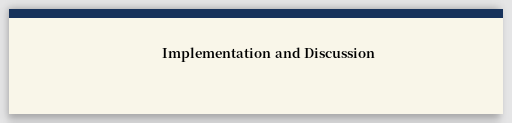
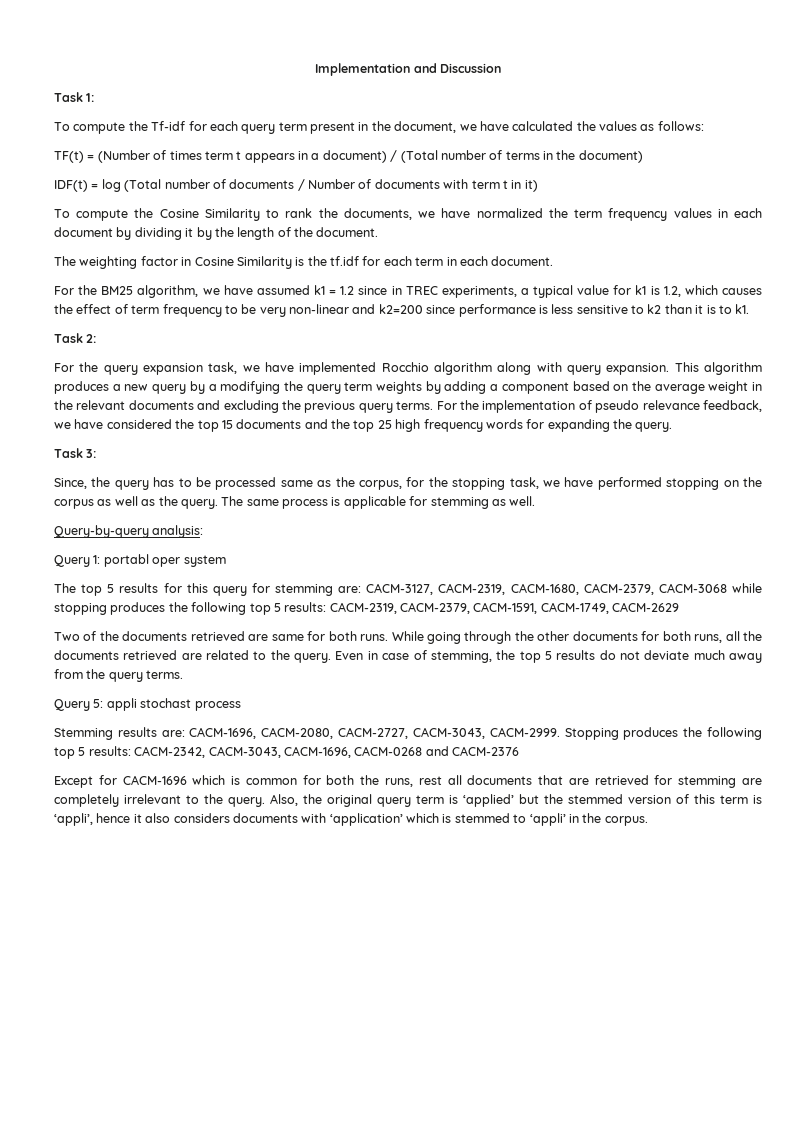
(376, 53) none -> [54,92,95,102] [54,121,704,134] [54,150,643,163] [54,179,538,192] [54,208,763,221] [54,227,379,240] [54,256,554,269] [54,285,762,298] [54,304,750,317] [54,333,97,343] [54,362,763,375] [54,381,763,394] [54,400,762,413] [54,419,673,432] [54,448,97,458] [54,477,762,490] [54,496,536,509] [54,525,204,538] [54,554,226,567] [54,583,762,596] [54,602,680,615] [54,631,763,644] [54,650,763,663] [54,669,184,682] [54,698,241,711] [54,727,763,740] [54,746,519,759] [54,775,763,788] [54,794,762,807] [54,813,648,826] // Task 1: // To compute the Tf-idf for each query term present in the document, we have calculated the values as follows: // TF(t) = (Number of times term t appears in a document) / (Total number of terms in the document) // IDF(t) = log (Total number of documents / Number of documents with term t in it) // To compute the Cosine Similarity to rank the documents, we have normalized the term frequency values in each document by dividing it by the length of the document. // The weighting factor in Cosine Similarity is the tf.idf for each term in each document. // For the BM25 algorithm, we have assumed k1 = 1.2 since in TREC experiments, a typical value for k1 is 1.2, which causes the effect of term frequency to be very non-linear and k2=200 since performance is less sensitive to k2 than it is to k1. // Task 2: // For the query expansion task, we have implemented Rocchio algorithm along with query expansion. This algorithm produces a new query by a modifying the query term weights by adding a component based on the average weight in the relevant documents and excluding the previous query terms. For the implementation of pseudo relevance feedback, we have considered the top 15 documents and the top 25 high frequency words for expanding the query. // Task 3: // Since, the query has to be processed same as the corpus, for the stopping task, we have performed stopping on the corpus as well as the query. The same process is applicable for stemming as well. // Query-by-query analysis: // Query 1: portabl oper system // The top 5 results for this query for stemming are: CACM-3127, CACM-2319, CACM-1680, CACM-2379, CACM-3068 while stopping produces the following top 5 results: CACM-2319, CACM-2379, CACM-1591, CACM-1749, CACM-2629 // Two of the documents retrieved are same for both runs. While going through the other documents for both runs, all the documents retrieved are related to the query. Even in case of stemming, the top 5 results do not deviate much away from the query terms. // Query 5: appli stochast process // Stemming results are: CACM-1696, CACM-2080, CACM-2727, CACM-3043, CACM-2999. Stopping produces the following top 5 results: CACM-2342, CACM-3043, CACM-1696, CACM-0268 and CACM-2376 // Except for CACM-1696 which is common for both the runs, rest all documents that are retrieved for stemming are completely irrelevant to the query. Also, the original query term is ‘applied’ but the stemmed version of this term is ‘appli’, hence it also considers documents with ‘application’ which is stemmed to ‘appli’ in the corpus.

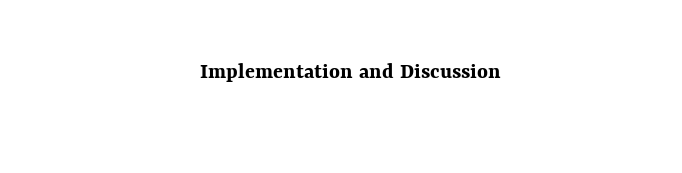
[54,92,95,102] [54,121,704,134] [54,150,643,163] [54,179,538,192] [54,208,763,221] [54,227,379,240] [54,256,554,269] [54,285,762,298] [54,304,750,317] [54,333,97,343] [54,362,763,375] [54,381,763,394] [54,400,762,413] [54,419,673,432] [54,448,97,458] [54,477,762,490] [54,496,536,509] [54,525,204,538] [54,554,226,567] [54,583,762,596] [54,602,680,615] [54,631,763,644] [54,650,763,663] [54,669,184,682] [54,698,241,711] [54,727,763,740] [54,746,519,759] [54,775,763,788] [54,794,762,807] [54,813,648,826] // Task 1: // To compute the Tf-idf for each query term present in the document, we have calculated the values as follows: // TF(t) = (Number of times term t appears in a document) / (Total number of terms in the document) // IDF(t) = log (Total number of documents / Number of documents with term t in it) // To compute the Cosine Similarity to rank the documents, we have normalized the term frequency values in each document by dividing it by the length of the document. // The weighting factor in Cosine Similarity is the tf.idf for each term in each document. // For the BM25 algorithm, we have assumed k1 = 1.2 since in TREC experiments, a typical value for k1 is 1.2, which causes the effect of term frequency to be very non-linear and k2=200 since performance is less sensitive to k2 than it is to k1. // Task 2: // For the query expansion task, we have implemented Rocchio algorithm along with query expansion. This algorithm produces a new query by a modifying the query term weights by adding a component based on the average weight in the relevant documents and excluding the previous query terms. For the implementation of pseudo relevance feedback, we have considered the top 15 documents and the top 25 high frequency words for expanding the query. // Task 3: // Since, the query has to be processed same as the corpus, for the stopping task, we have performed stopping on the corpus as well as the query. The same process is applicable for stemming as well. // Query-by-query analysis: // Query 1: portabl oper system // The top 5 results for this query for stemming are: CACM-3127, CACM-2319, CACM-1680, CACM-2379, CACM-3068 while stopping produces the following top 5 results: CACM-2319, CACM-2379, CACM-1591, CACM-1749, CACM-2629 // Two of the documents retrieved are same for both runs. While going through the other documents for both runs, all the documents retrieved are related to the query. Even in case of stemming, the top 5 results do not deviate much away from the query terms. // Query 5: appli stochast process // Stemming results are: CACM-1696, CACM-2080, CACM-2727, CACM-3043, CACM-2999. Stopping produces the following top 5 results: CACM-2342, CACM-3043, CACM-1696, CACM-0268 and CACM-2376 // Except for CACM-1696 which is common for both the runs, rest all documents that are retrieved for stemming are completely irrelevant to the query. Also, the original query term is ‘applied’ but the stemmed version of this term is ‘appli’, hence it also considers documents with ‘application’ which is stemmed to ‘appli’ in the corpus. -> (502, 71) none

